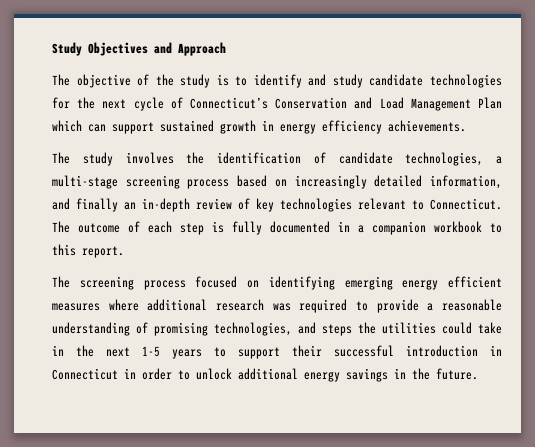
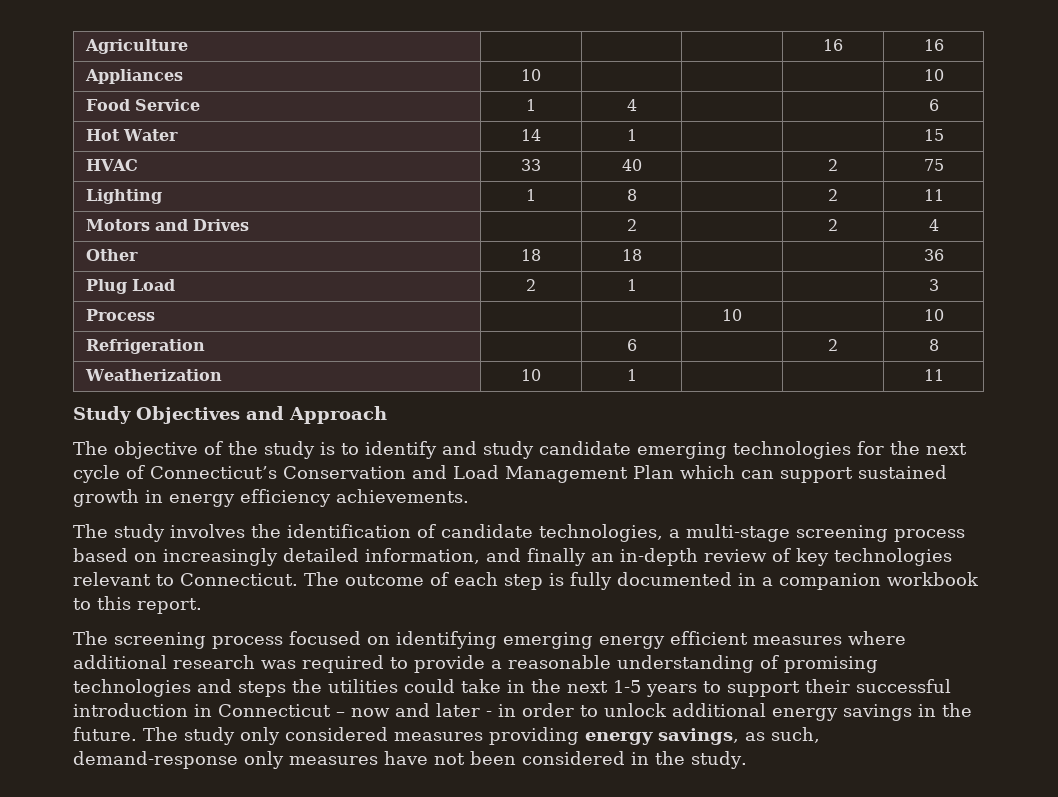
(52, 49) none -> [85,39,189,54] [823,39,843,51] [923,39,944,51] [85,69,184,84] [521,69,541,81] [923,69,944,81] [86,99,201,111] [526,99,536,111] [626,99,637,111] [928,99,939,111] [86,129,179,141] [521,129,541,141] [626,129,637,141] [923,129,944,141] [86,159,139,171] [521,159,541,171] [621,159,642,171] [828,159,838,171] [923,159,944,171] [86,189,163,204] [526,189,536,201] [626,189,637,201] [828,189,838,201] [923,189,944,201] [86,219,250,231] [626,219,637,231] [828,219,838,231] [928,219,939,231] [86,249,139,261] [521,249,541,261] [621,249,642,261] [923,249,944,261] [86,279,176,294] [526,279,536,291] [626,279,637,291] [928,279,939,291] [86,309,156,321] [722,309,742,321] [923,309,944,321] [86,339,206,354] [626,339,637,351] [828,339,838,351] [928,339,939,351] [85,369,223,381] [521,369,541,381] [626,369,637,381] [923,369,944,381] Agriculture | | | | 16 | 16 // Appliances | 10 | | | | 10 // Food Service | 1 | 4 | | | 6 // Hot Water | 14 | 1 | | | 15 // HVAC | 33 | 40 | | 2 | 75 // Lighting | 1 | 8 | | 2 | 11 // Motors and Drives | | 2 | | 2 | 4 // Other | 18 | 18 | | | 36 // Plug Load | 2 | 1 | | | 3 // Process | | | 10 | | 10 // Refrigeration | | 6 | | 2 | 8 // Weatherization | 10 | 1 | | | 11 //
(424, 80) none -> [637,442,727,459] emerging
[214,322,292,336] technologies, -> [73,679,191,697] technologies
(118, 374) none -> [336,703,492,717] – now and later -
(478, 374) none -> [143,727,820,745] [73,751,747,769] The study only considered measures providing energy savings, as such, demand-response only measures have not been considered in the study.

